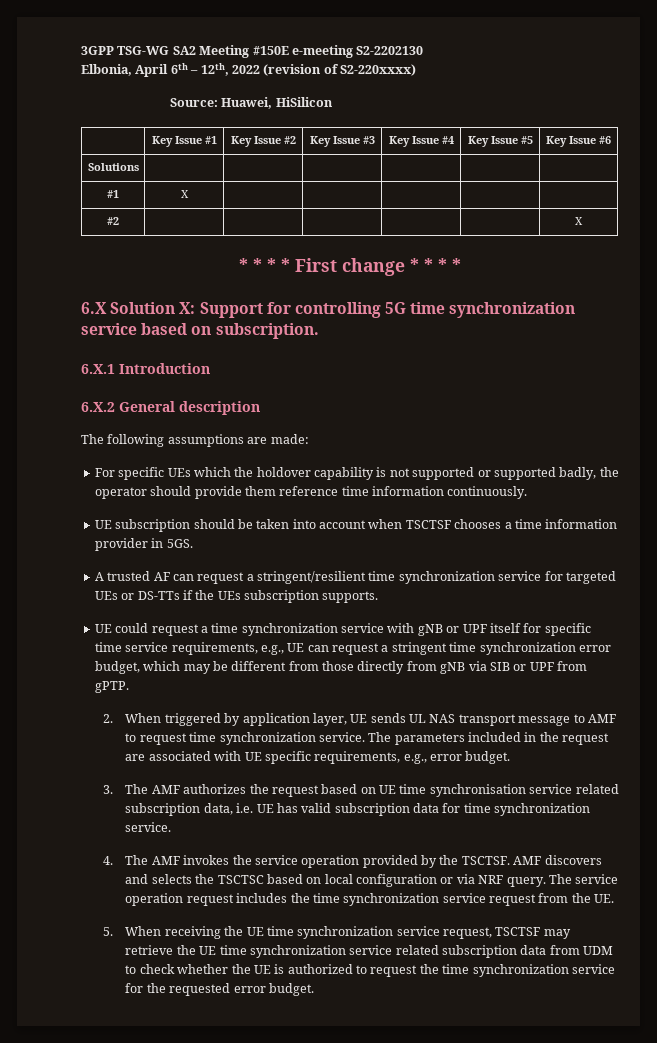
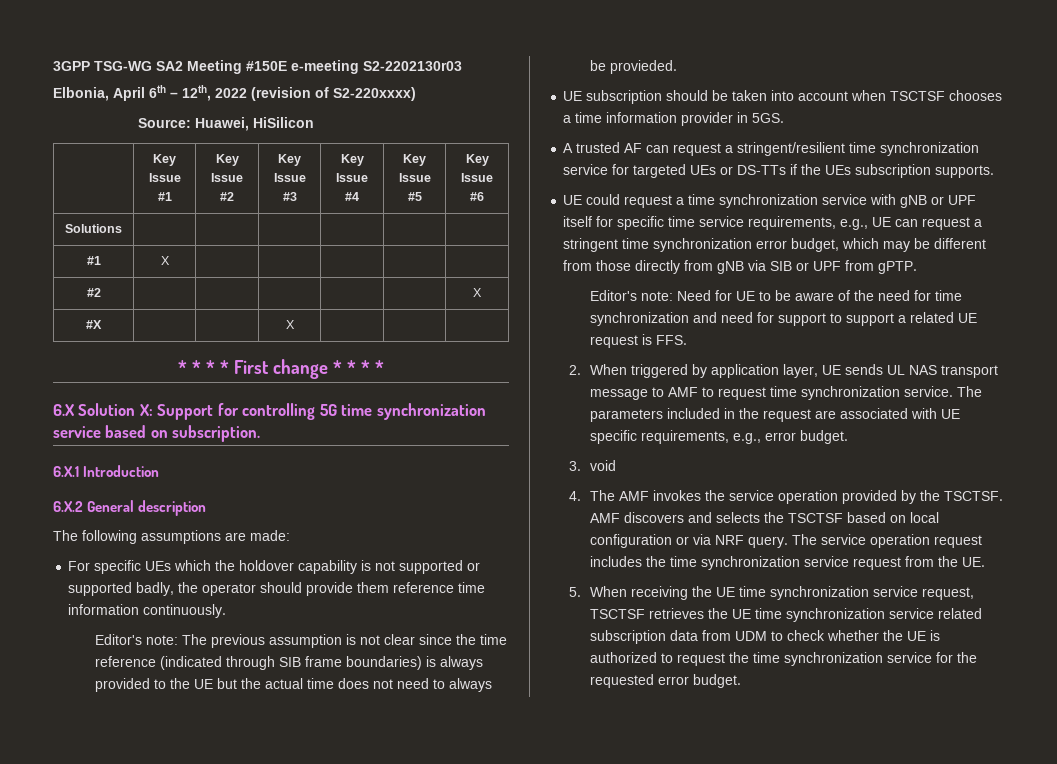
[356,46,424,55] S2-2202130 -> [363,61,462,71] S2-2202130r03
(583, 221) none -> [86,320,102,329] [285,320,295,329] // #X | | | X | | |
(528, 492) none -> [95,634,508,648] [95,656,484,670] [95,678,493,692] [590,60,678,74] // Editor's note: The previous assumption is not clear since the time reference (indicated through SIB frame boundaries) is always provided to the UE but the actual time does not need to always be provieded.
(129, 687) none -> [590,290,963,301] [590,312,978,326] [590,334,688,348] // Editor's note: Need for UE to be aware of the need for time synchronization and need for support to support a related UE request is FFS.
[125,784,619,797] [125,803,591,816] [125,822,172,832] The AMF authorizes the request based on UE time synchronisation service related subscription data, i.e. UE has valid subscription data for time synchronization service. -> [590,460,617,471] void
[217,875,264,884] TSCTSC -> [788,513,844,523] TSCTSF
[543,929,571,939] [125,945,174,955] may retrieve -> [649,608,705,619] retrieves

